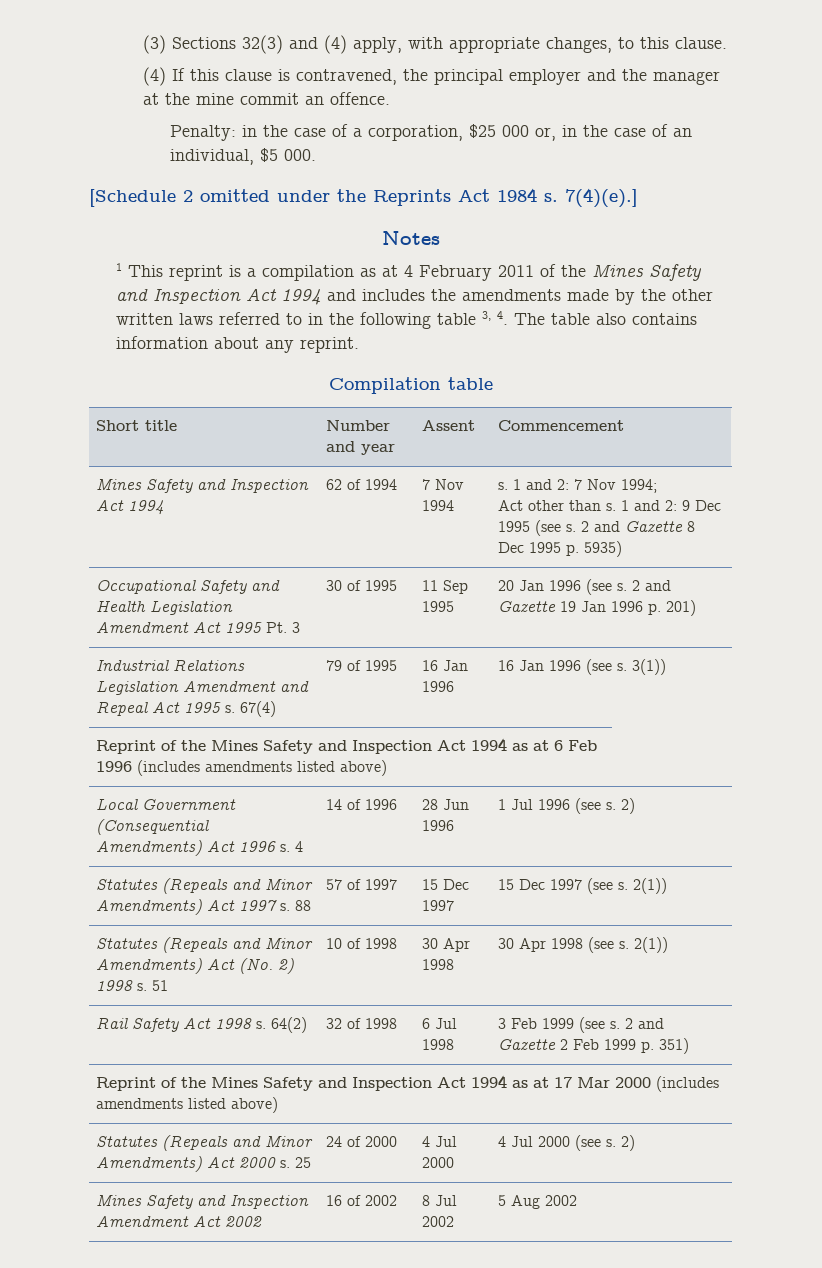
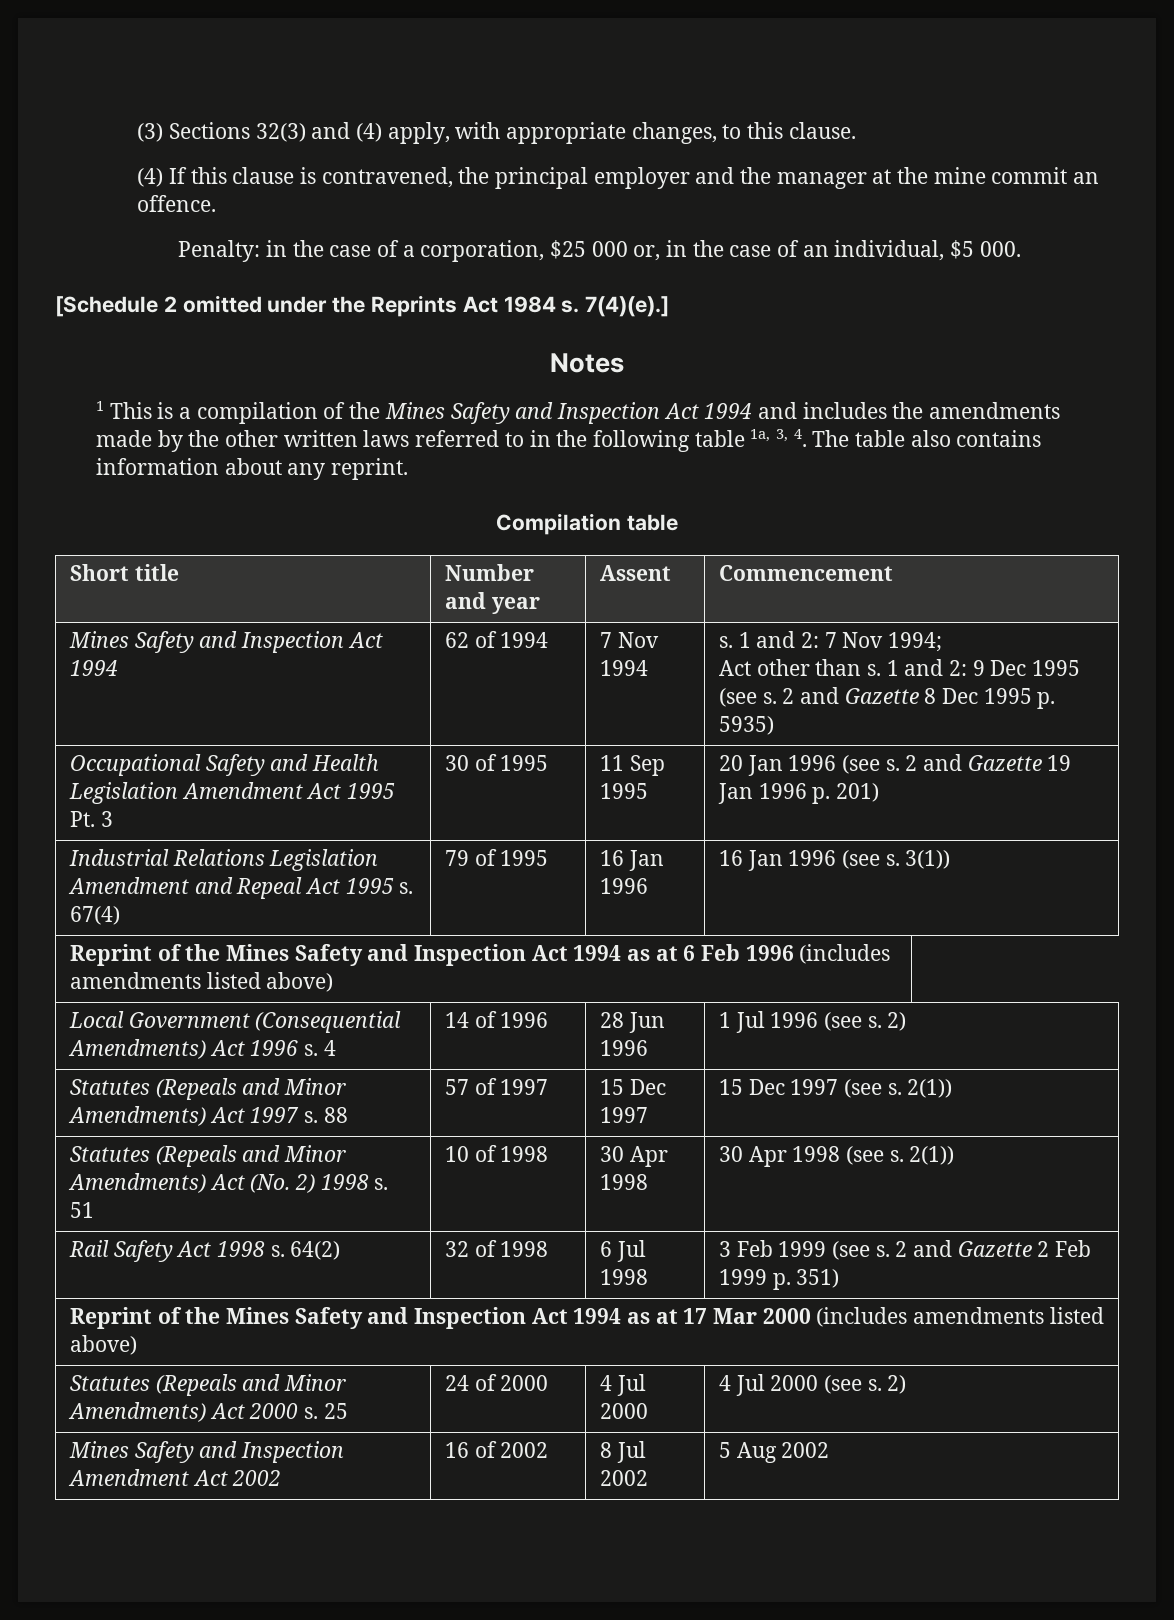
[169,265,224,281] reprint -> (152, 410) none
[360,265,535,281] as at 4 February 2011 -> (318, 413) none
(477, 319) none -> [750,429,771,442] 1a,

